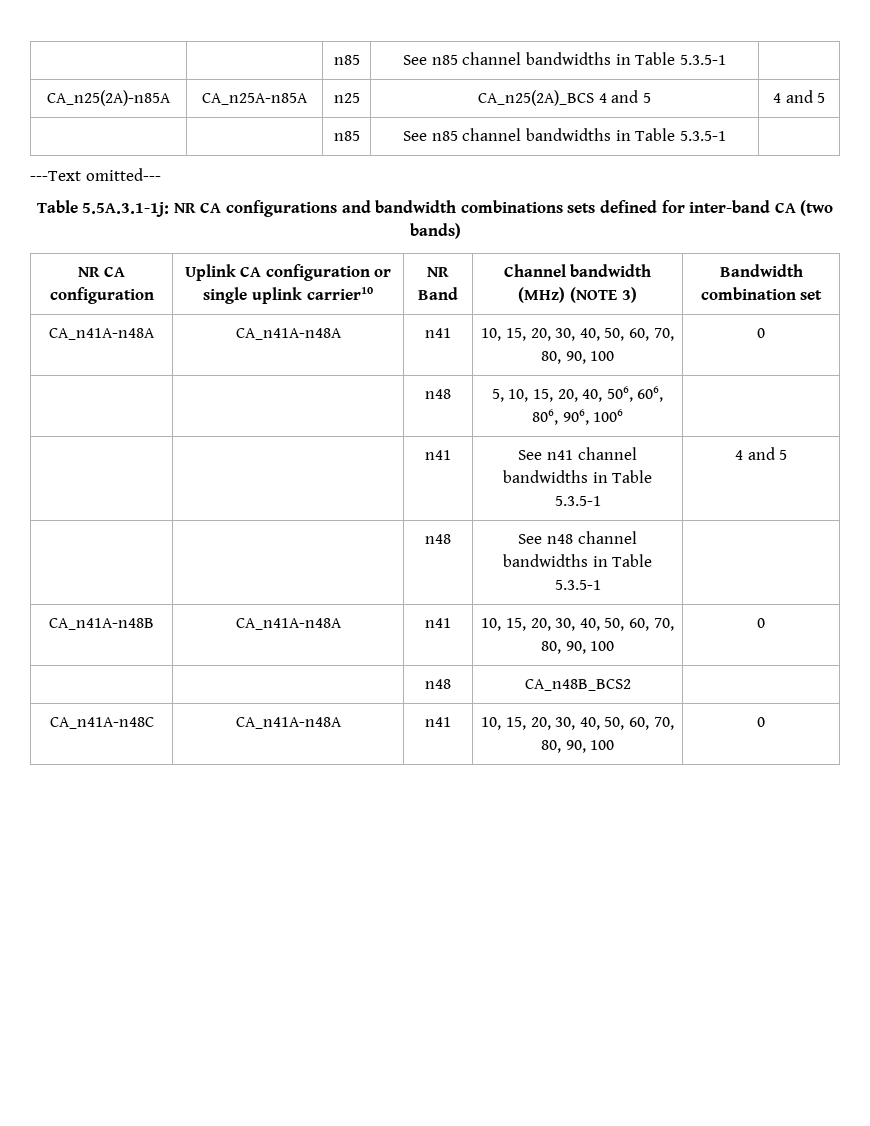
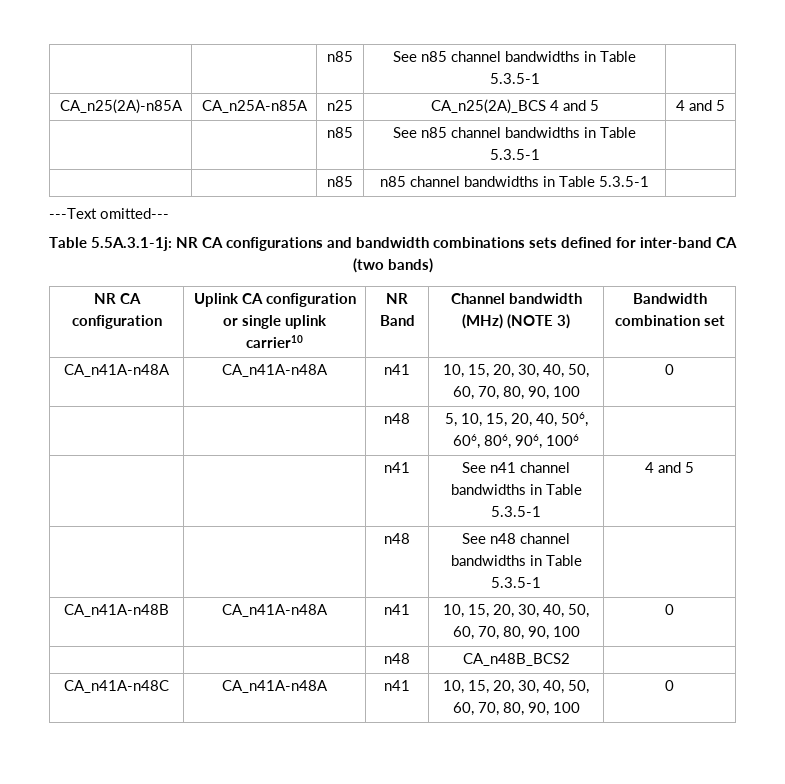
(726, 136) none -> [327,176,353,187] [380,176,650,187] // | | n85 | n85 channel bandwidths in Table 5.3.5-1 |

